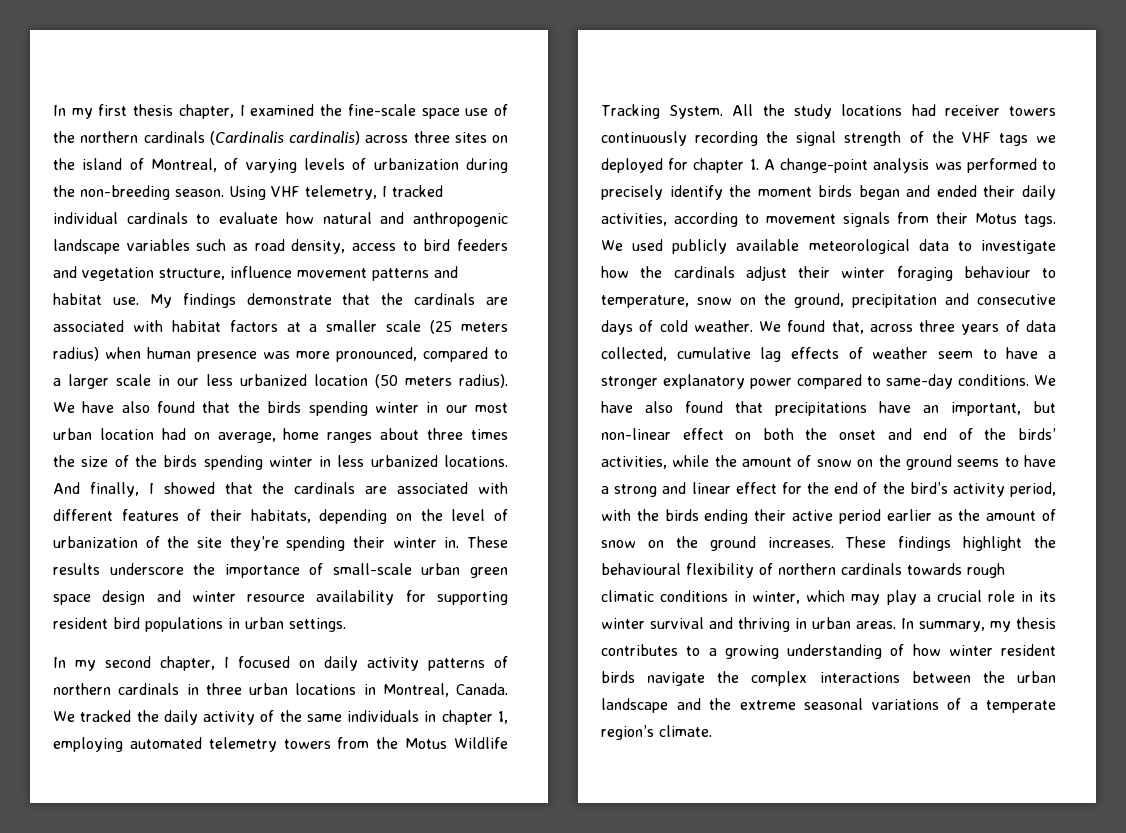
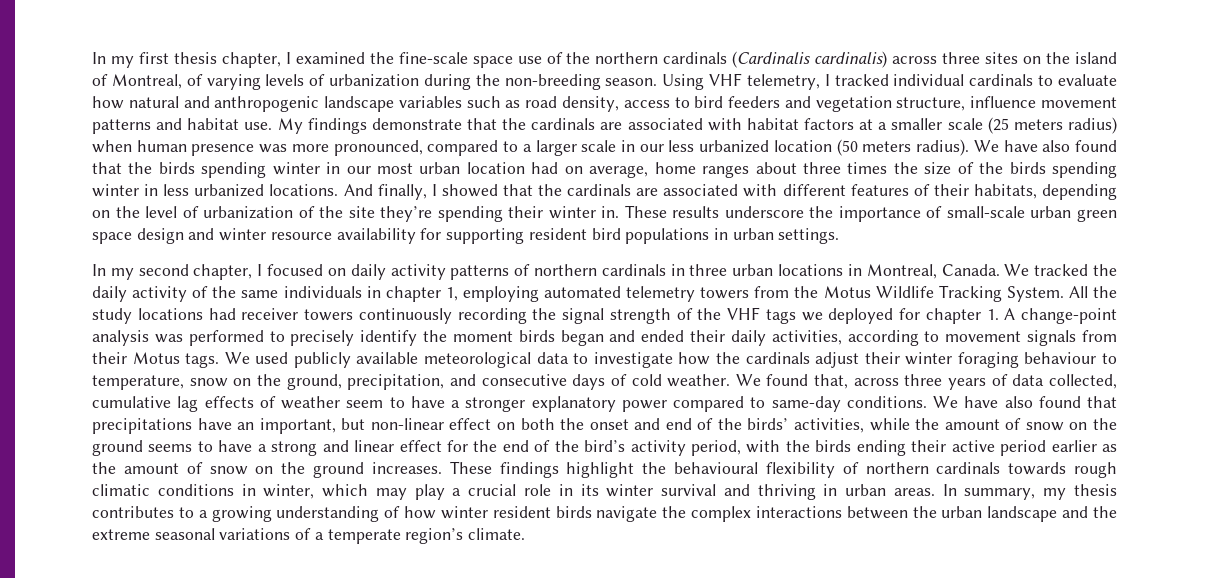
[852,294,937,308] precipitation -> [347,374,445,390] precipitation,

